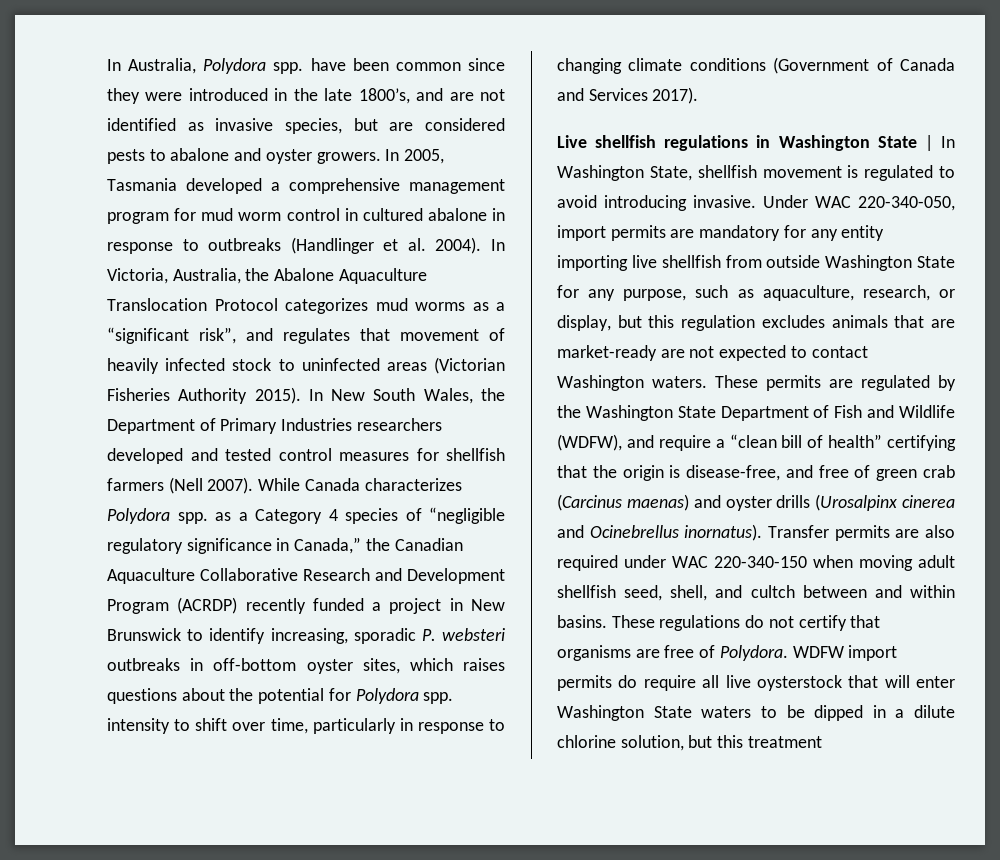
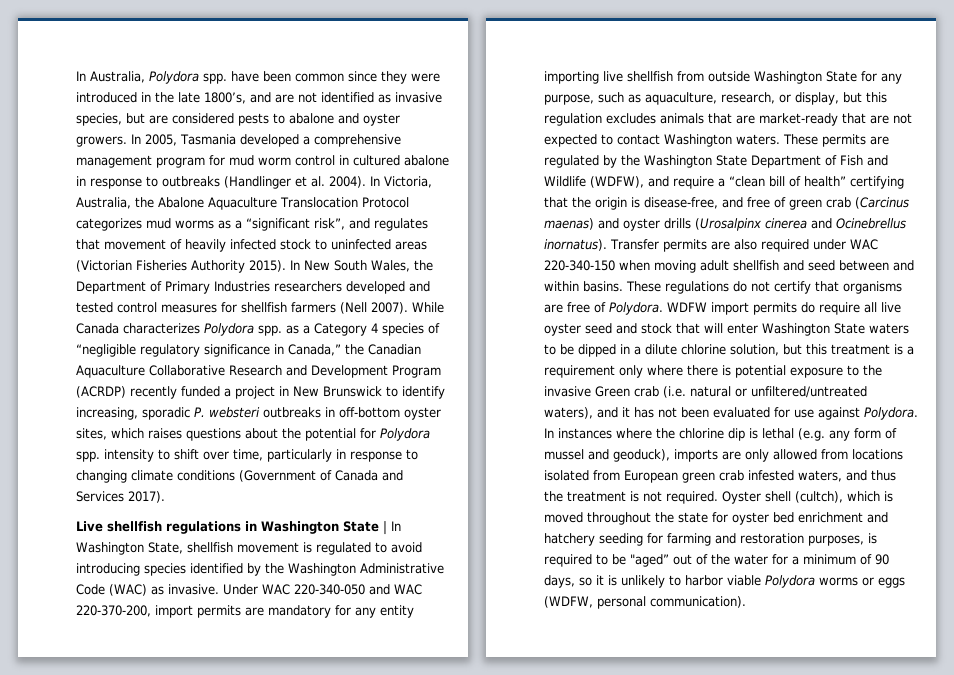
[693,195,955,211] invasive. Under WAC 220-340-050, -> [144,563,444,576] [76,584,422,596] [76,605,151,617] species identified by the Washington Administrative Code (WAC) as invasive. Under WAC 220-340-050 and WAC 220-370-200,
(657, 353) none -> [842,113,866,124] that
[624,585,795,601] seed, shell, and cultch -> [783,260,835,271] and seed
[756,675,842,691] oysterstock -> [544,323,672,336] oyster seed and stock
(822, 742) none -> [894,344,914,355] [544,365,882,378] [544,386,867,398] [544,407,918,420] [544,428,897,441] [544,449,903,462] [544,470,896,483] [544,491,893,504] [544,512,888,525] [544,533,877,546] [544,554,889,567] [544,575,905,588] [544,596,746,609] is a requirement only where there is potential exposure to the invasive Green crab (i.e. natural or unfiltered/untreated waters), and it has not been evaluated for use against Polydora. In instances where the chlorine dip is lethal (e.g. any form of mussel and geoduck), imports are only allowed from locations isolated from European green crab infested waters, and thus the treatment is not required. Oyster shell (cultch), which is moved throughout the state for oyster bed enrichment and hatchery seeding for farming and restoration purposes, is required to be "aged” out of the water for a minimum of 90 days, so it is unlikely to harbor viable Polydora worms or eggs (WDFW, personal communication).

